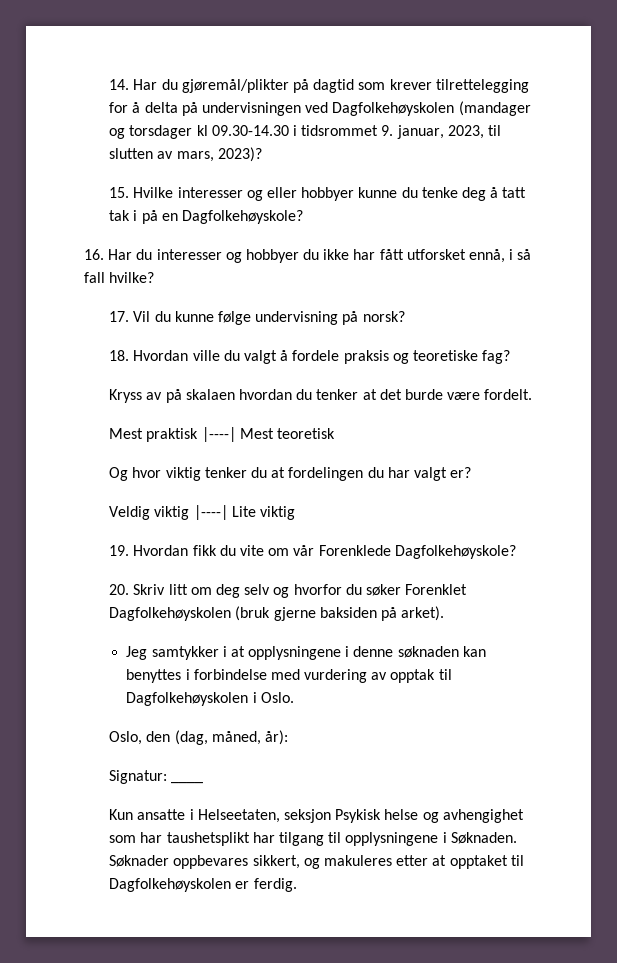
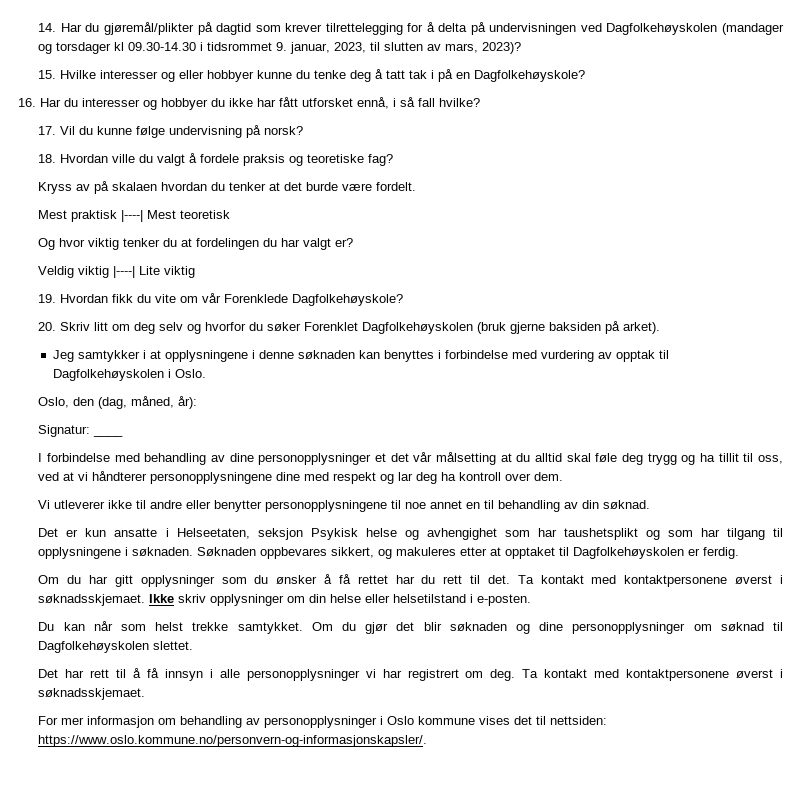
[109,809,134,820] Kun -> [38,452,784,465] [38,471,564,484] [38,500,651,512] [38,528,107,537] I forbindelse med behandling av dine personopplysninger et det vår målsetting at du alltid skal føle deg trygg og ha tillit til oss, ved at vi håndterer personopplysningene dine med respekt og lar deg ha kontroll over dem. // Vi utleverer ikke til andre eller benytter personopplysningene til noe annet en til behandling av din søknad. // Det er kun
(250, 839) none -> [645,530,693,540] og som
[450,832,517,844] [109,855,170,867] Søknaden. Søknader -> [132,547,257,556] søknaden. Søknaden
(297, 885) none -> [38,574,783,587] [38,594,532,606] [38,621,783,634] [38,641,194,653] [38,668,783,681] [38,688,146,700] [38,716,608,728] [38,735,428,747] // Om du har gitt opplysninger som du ønsker å få rettet har du rett til det. Ta kontakt med kontaktpersonene øverst i søknadsskjemaet. Ikke skriv opplysninger om din helse eller helsetilstand i e-posten. // Du kan når som helst trekke samtykket. Om du gjør det blir søknaden og dine personopplysninger om søknad til Dagfolkehøyskolen slettet. // Det har rett til å få innsyn i alle personopplysninger vi har registrert om deg. Ta kontakt med kontaktpersonene øverst i søknadsskjemaet. // For mer informasjon om behandling av personopplysninger i Oslo kommune vises det til nettsiden: https://www.oslo.kommune.no/personvern-og-informasjonskapsler/.

